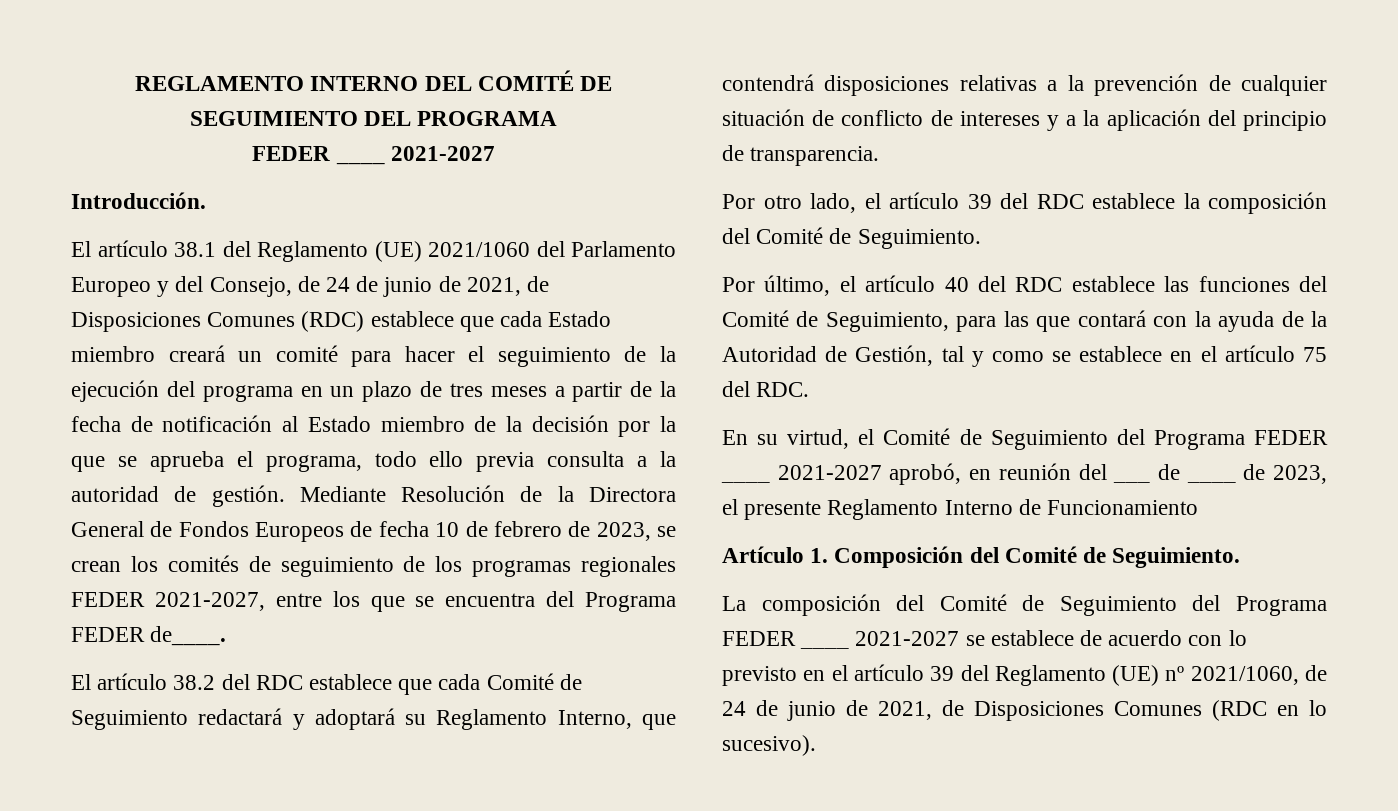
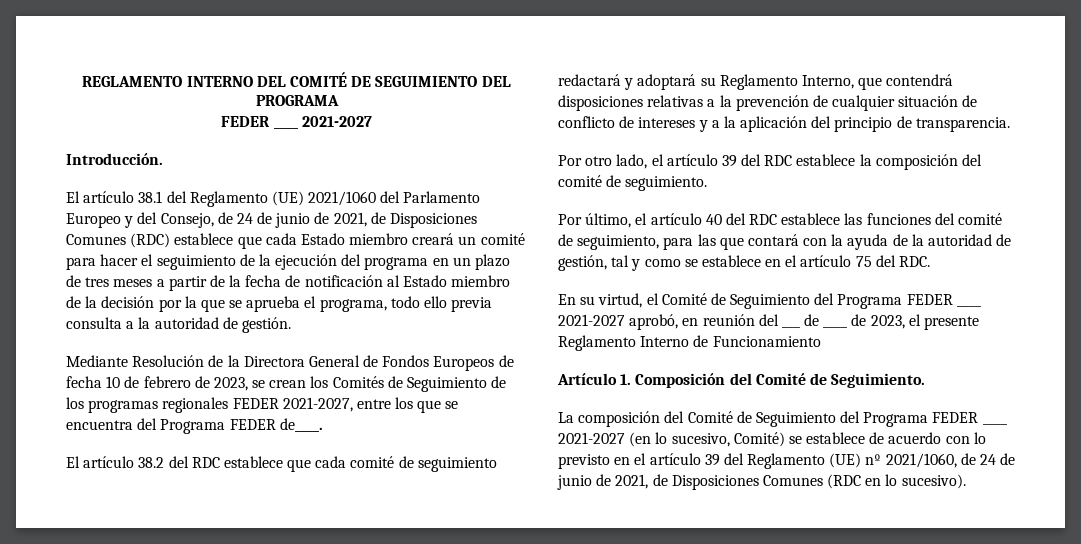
(285, 496) none -> (291, 325) //
[167,555,394,577] comités de seguimiento -> [332,376,488,392] Comités de Seguimiento
[486,673,582,690] [71,710,188,730] Comité de Seguimiento -> [350,456,497,472] comité de seguimiento
[756,227,981,249] Comité de Seguimiento. -> [558,175,708,191] comité de seguimiento.
[722,310,949,332] Comité de Seguimiento, -> [958,213,1003,225] [558,234,660,250] comité de seguimiento,
[722,345,934,366] Autoridad de Gestión, -> [928,234,1012,246] [558,255,607,271] autoridad de gestión,
(960, 638) none -> [629,432,785,447] (en lo sucesivo, Comité)

